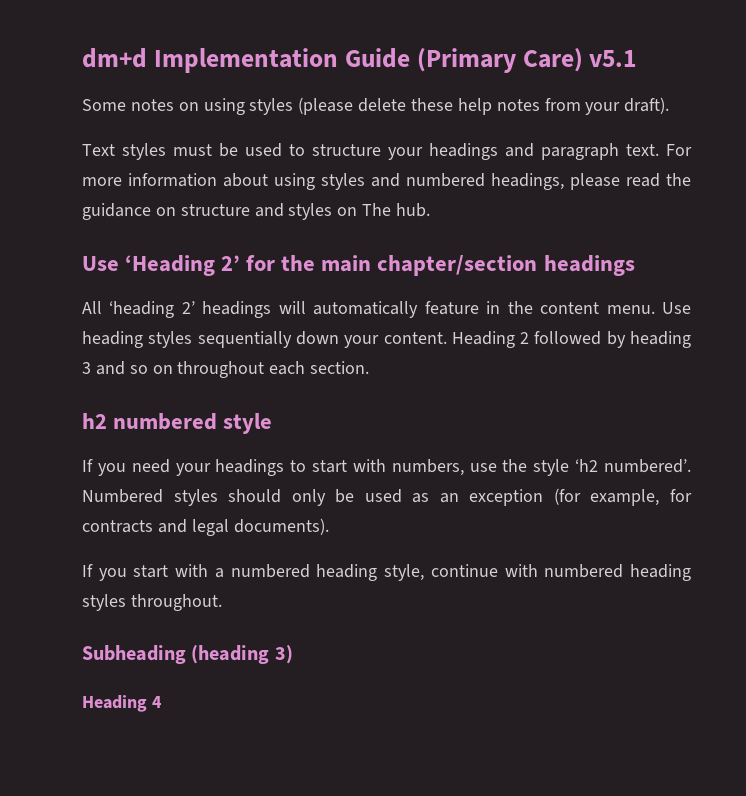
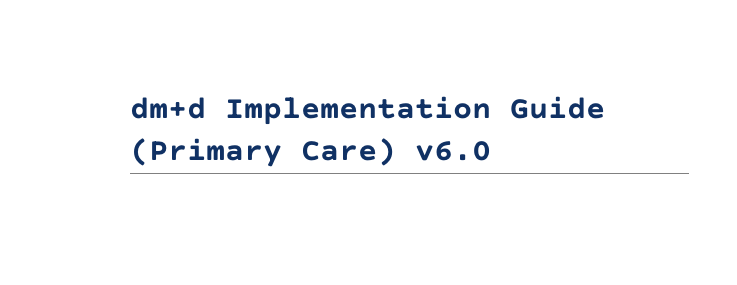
[589,50,637,67] [82,97,670,115] [82,143,692,160] [82,173,691,190] [82,203,431,220] [82,255,635,276] [82,301,691,318] [82,331,691,348] [82,361,370,378] [82,413,273,434] [82,459,692,476] [82,488,692,506] [82,518,329,536] [82,564,691,581] [82,594,222,611] [82,645,293,664] [82,695,162,712] v5.1 // Some notes on using styles (please delete these help notes from your draft). // Text styles must be used to structure your headings and paragraph text. For more information about using styles and numbered headings, please read the guidance on structure and styles on The hub. // Use ‘Heading 2’ for the main chapter/section headings // All ‘heading 2’ headings will automatically feature in the content menu. Use heading styles sequentially down your content. Heading 2 followed by heading 3 and so on throughout each section. // h2 numbered style // If you need your headings to start with numbers, use the style ‘h2 numbered’. Numbered styles should only be used as an exception (for example, for contracts and legal documents). // If you start with a numbered heading style, continue with numbered heading styles throughout. // Subheading (heading 3) // Heading 4 -> [415,141,491,161] v6.0

